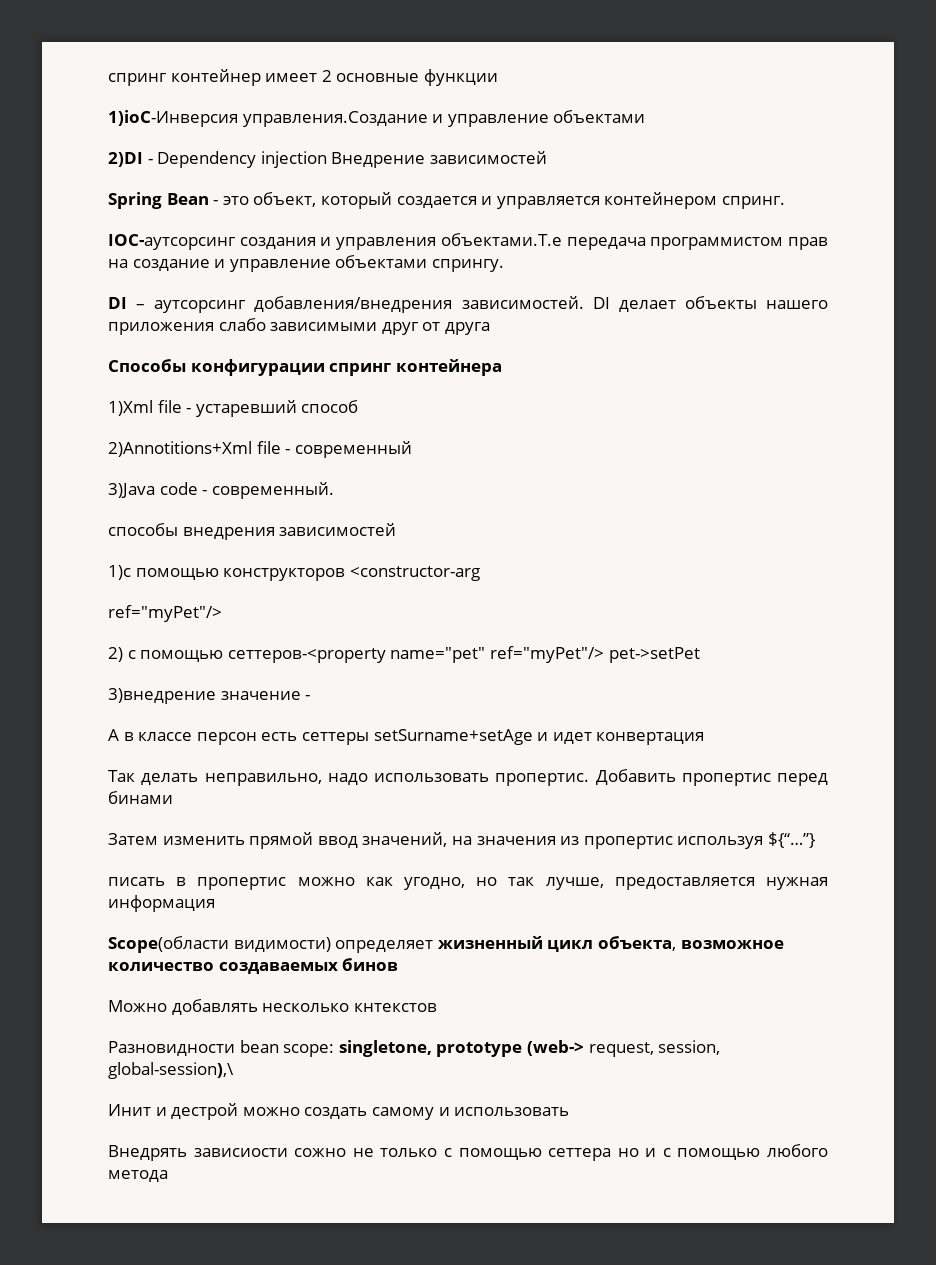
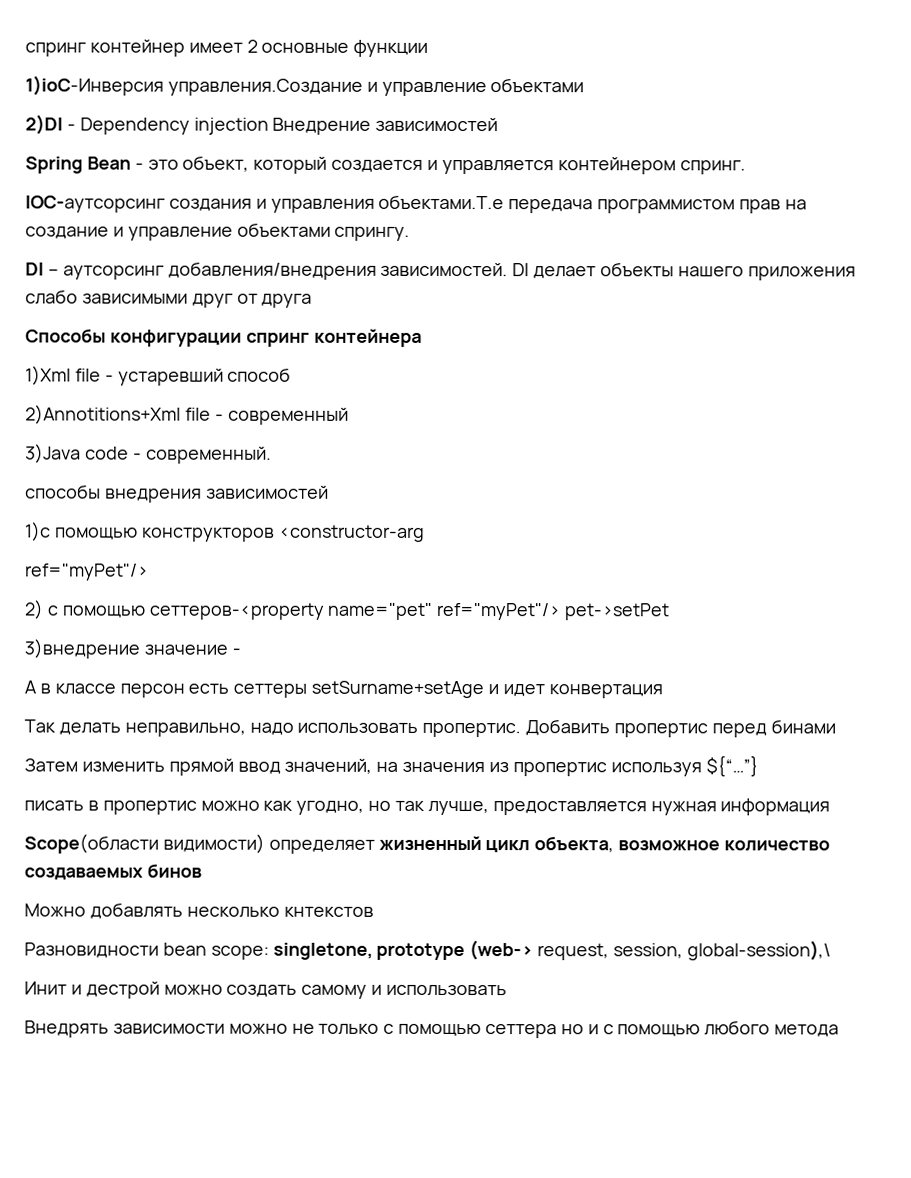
[193,1148,347,1157] зависиости сожно -> [112,1023,288,1034] зависимости можно

